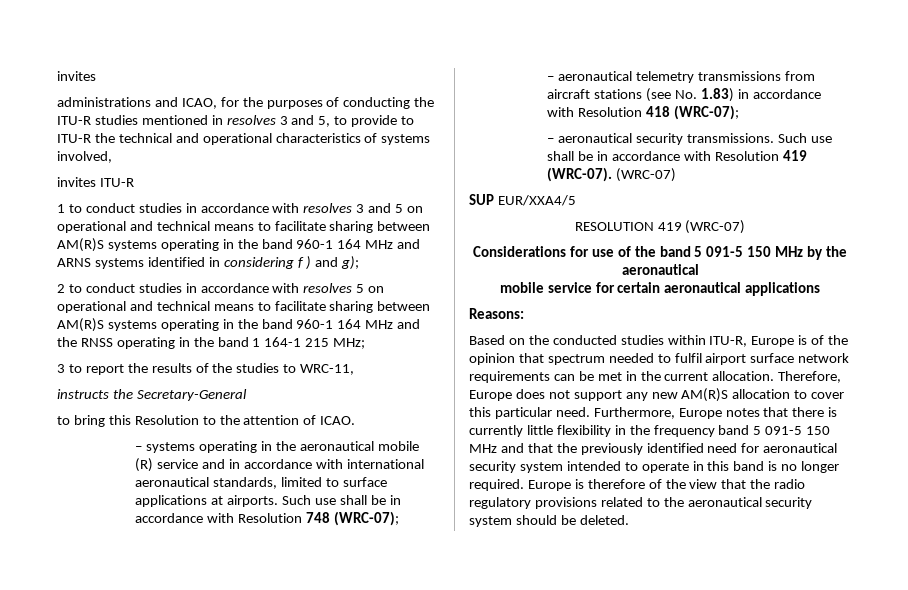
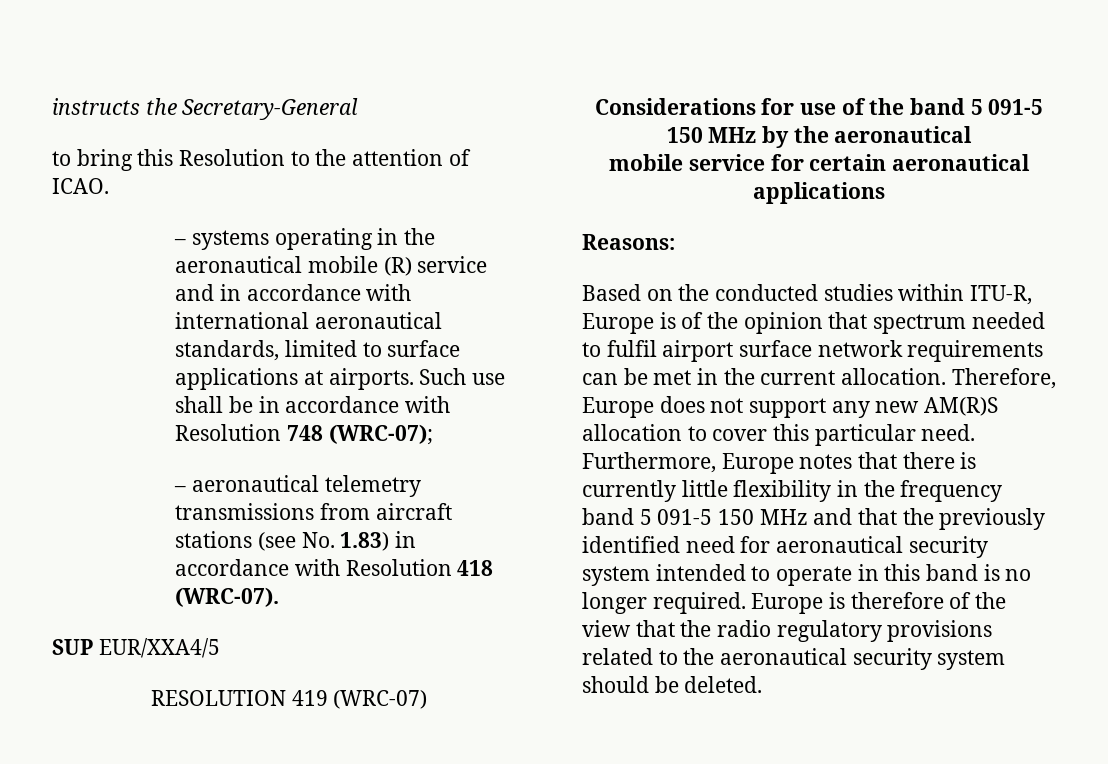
[57,71,96,81] [57,97,435,109] [57,115,415,127] [57,133,431,145] [57,151,112,163] [57,177,134,187] [57,203,424,213] [57,221,431,233] [57,238,421,252] [57,256,360,270] [57,283,385,293] [57,301,431,313] [57,318,421,332] [57,337,366,349] [57,363,355,375] invites // administrations and ICAO, for the purposes of conducting the ITU-R studies mentioned in resolves 3 and 5, to provide to ITU-R the technical and operational characteristics of systems involved, // invites ITU-R // 1 to conduct studies in accordance with resolves 3 and 5 on operational and technical means to facilitate sharing between AM(R)S systems operating in the band 960-1 164 MHz and ARNS systems identified in considering f ) and g); // 2 to conduct studies in accordance with resolves 5 on operational and technical means to facilitate sharing between AM(R)S systems operating in the band 960-1 164 MHz and the RNSS operating in the band 1 164-1 215 MHz; // 3 to report the results of the studies to WRC-11, // -> (52, 106) none
[673,105,739,120] [547,133,832,145] [547,150,807,161] (WRC-07); // – aeronautical security transmissions. Such use shall be in accordance with Resolution 419 -> (494, 568) none
[616,168,677,182] (WRC-07) -> (280, 597) none

